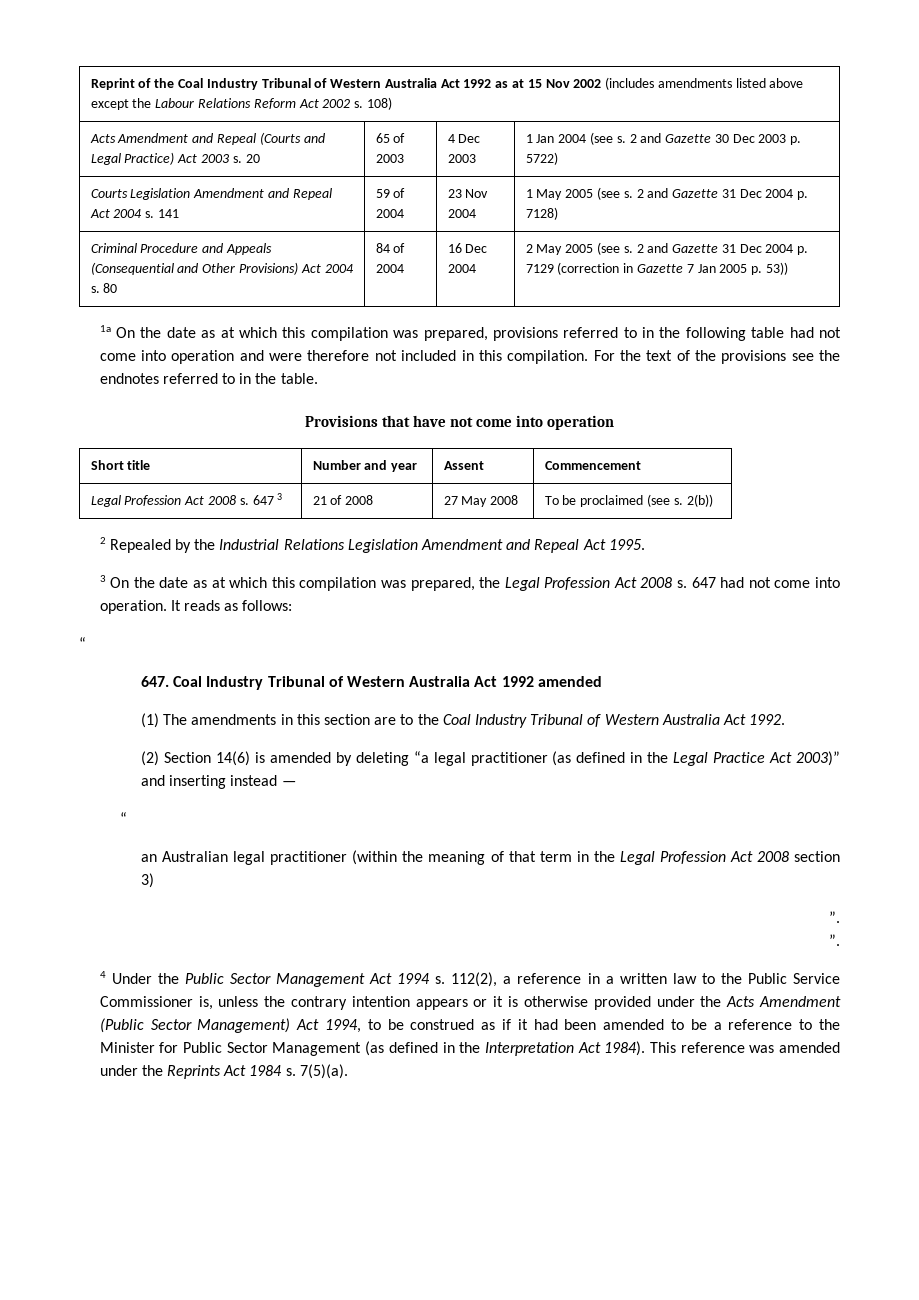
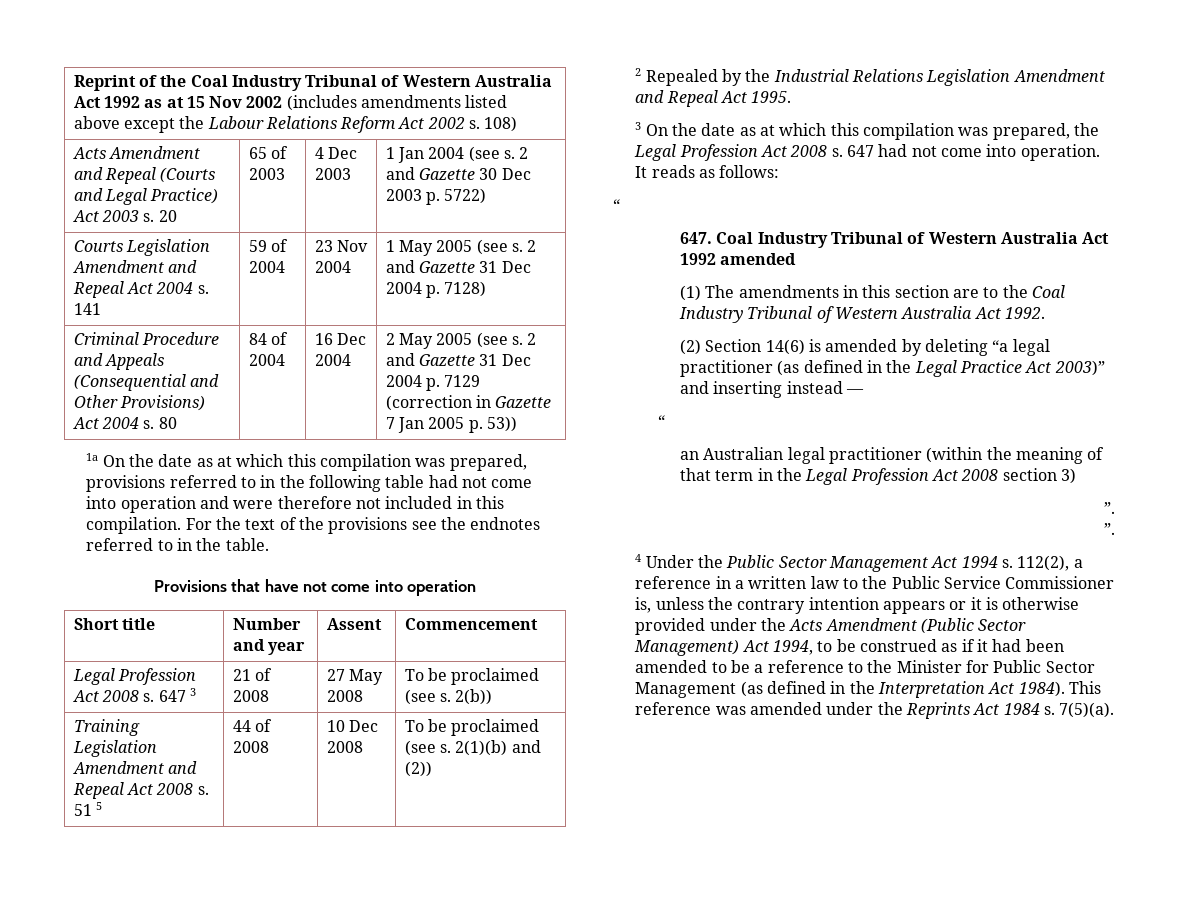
(713, 500) none -> [73,719,140,736] [72,740,157,757] [72,761,197,774] [72,782,209,799] [73,802,102,816] [232,719,272,732] [232,741,269,753] [326,720,378,732] [326,741,363,753] [404,719,540,736] [404,740,541,756] [404,761,432,777] // Training Legislation Amendment and Repeal Act 2008 s. 51 5 | 44 of 2008 | 10 Dec 2008 | To be proclaimed (see s. 2(1)(b) and (2))

